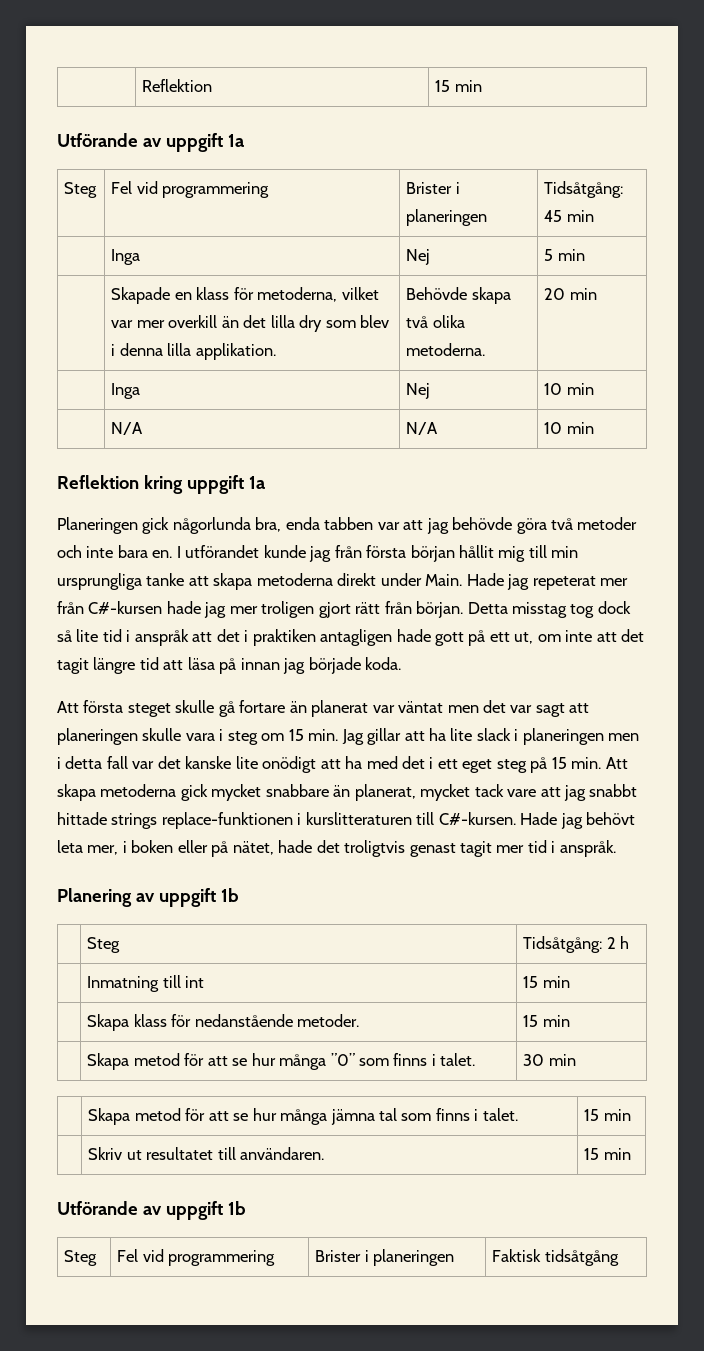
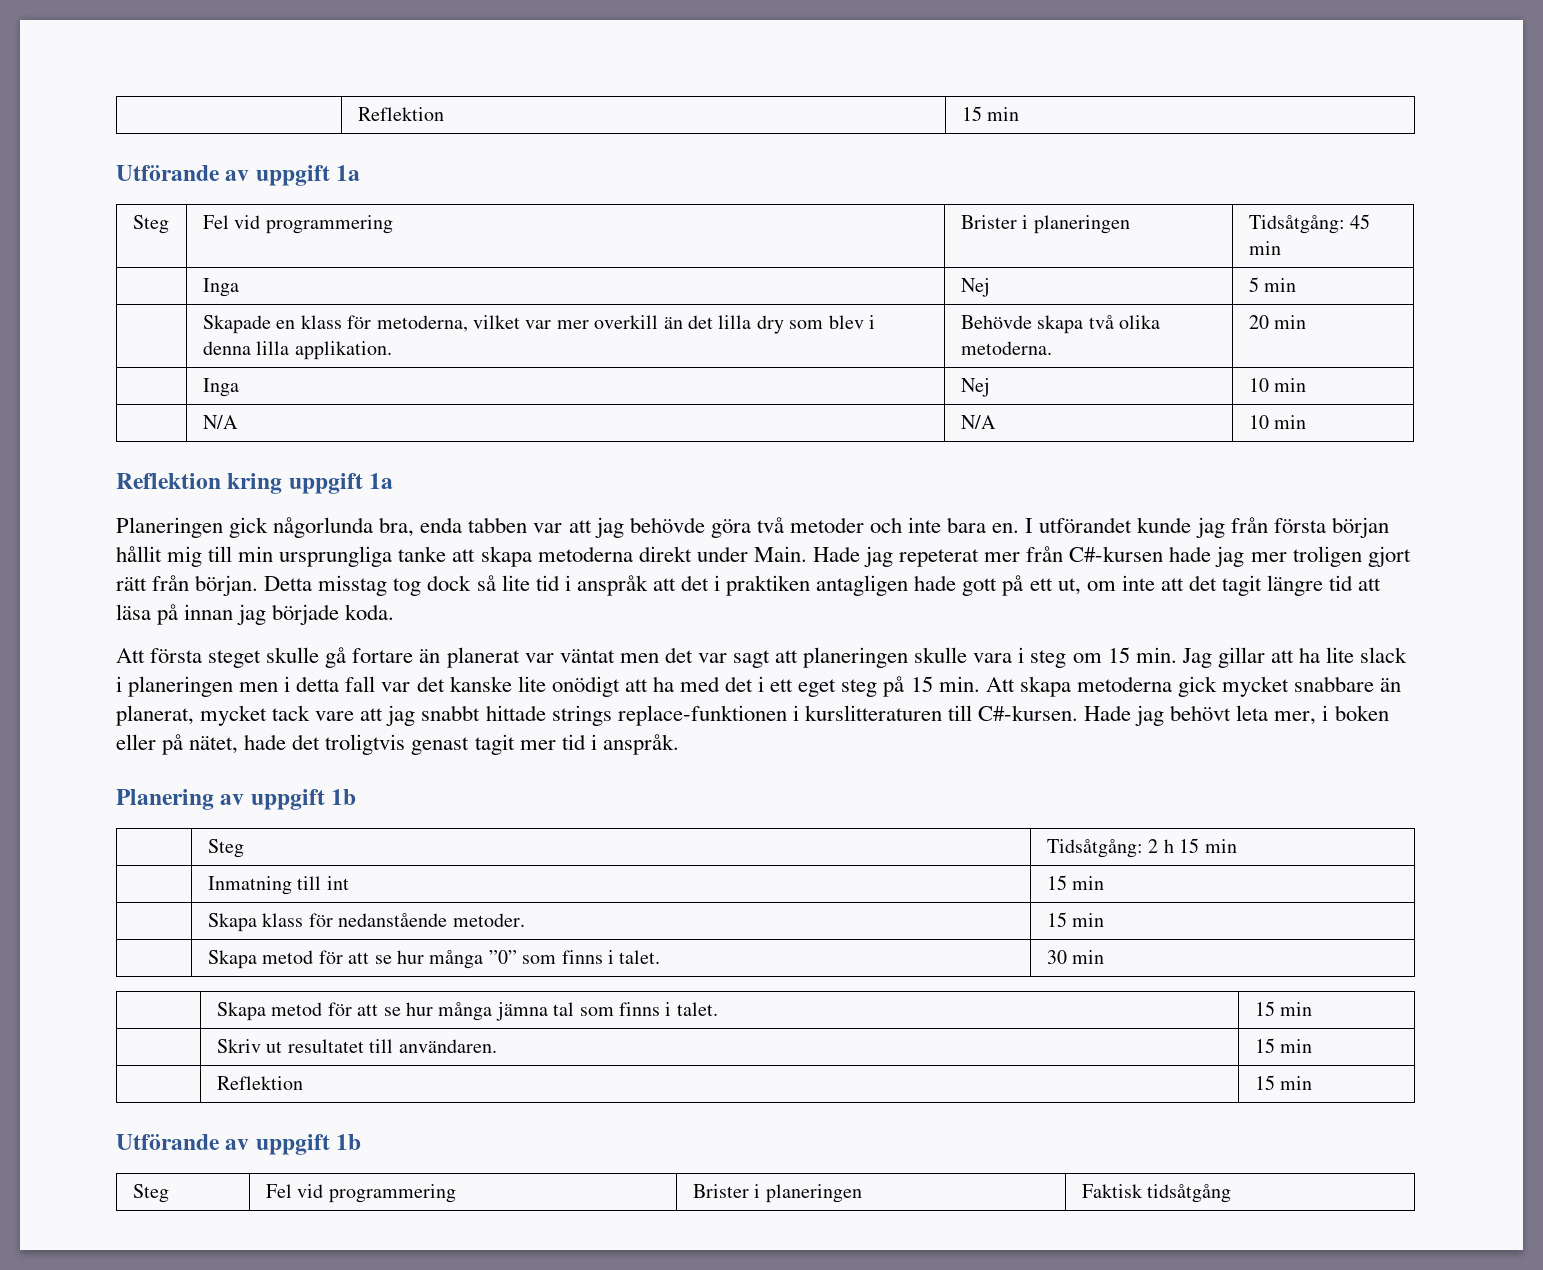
(630, 942) none -> [1179,838,1237,853] 15 min
(631, 1154) none -> [216,1076,303,1090] [1254,1075,1313,1090] // | Reflektion | 15 min

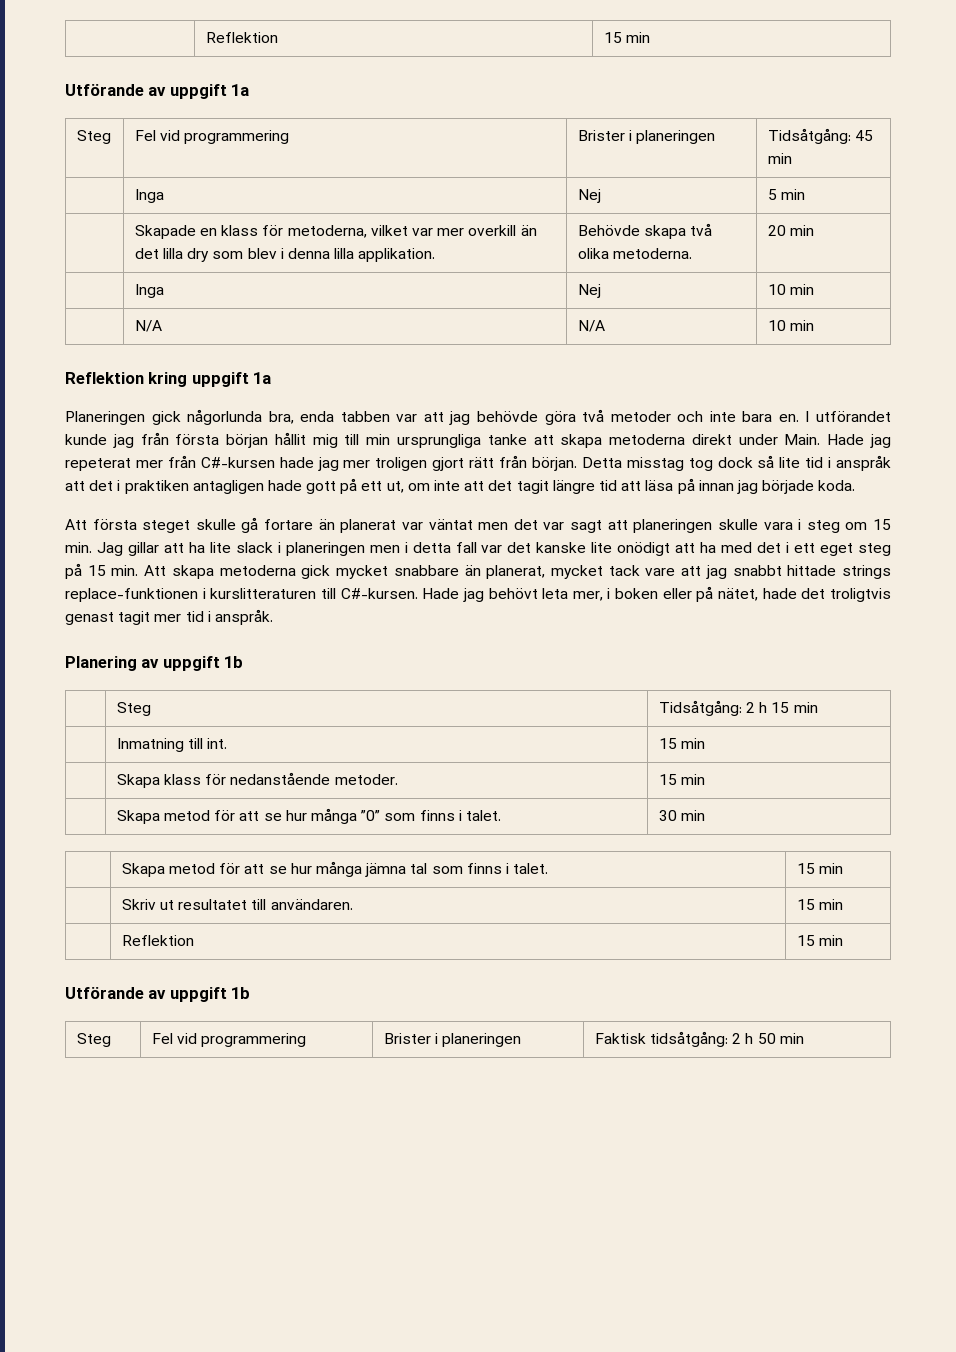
[326,876,349,890] int -> [207,738,228,749] int.
[1147,1184,1232,1203] tidsåtgång -> [650,1031,804,1047] tidsåtgång: 2 h 50 min

